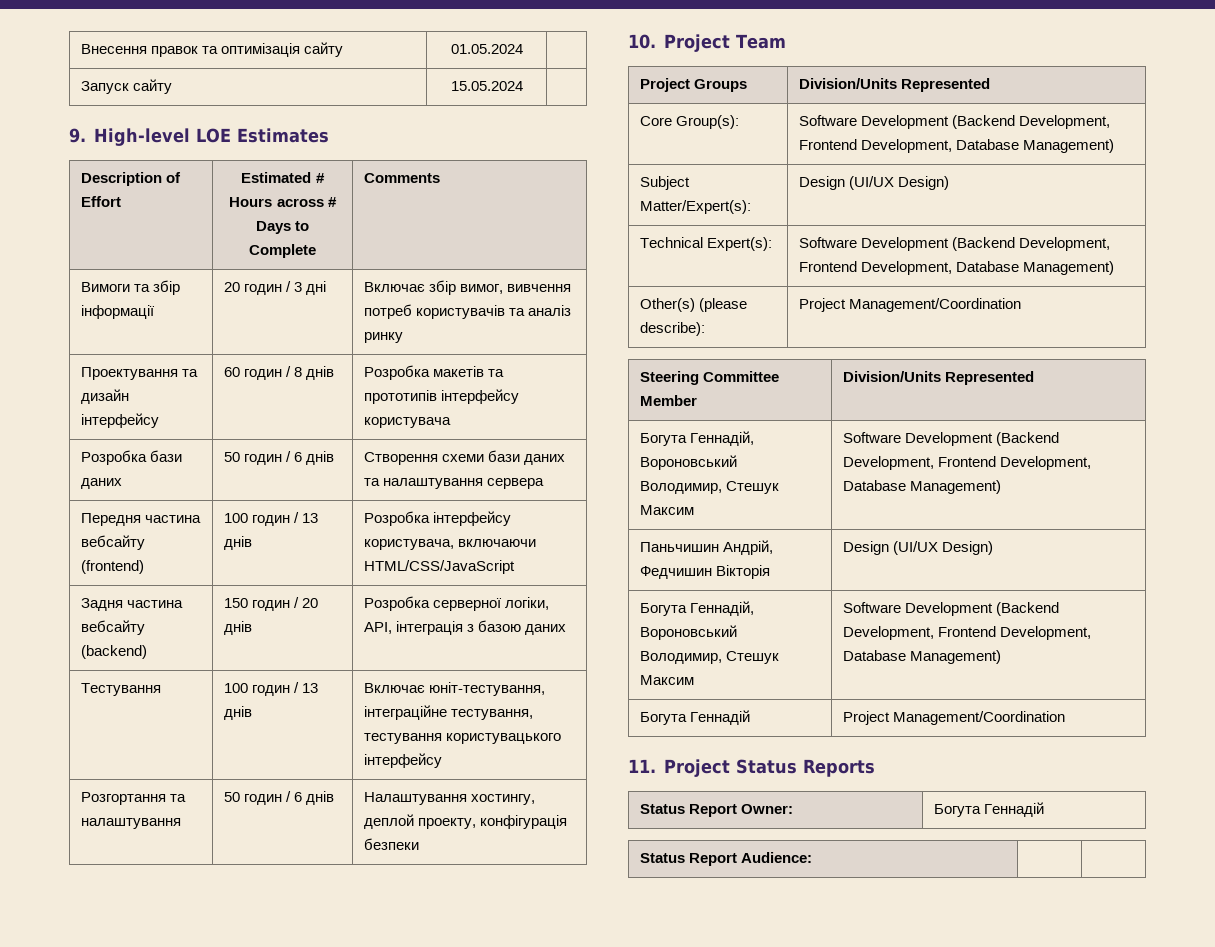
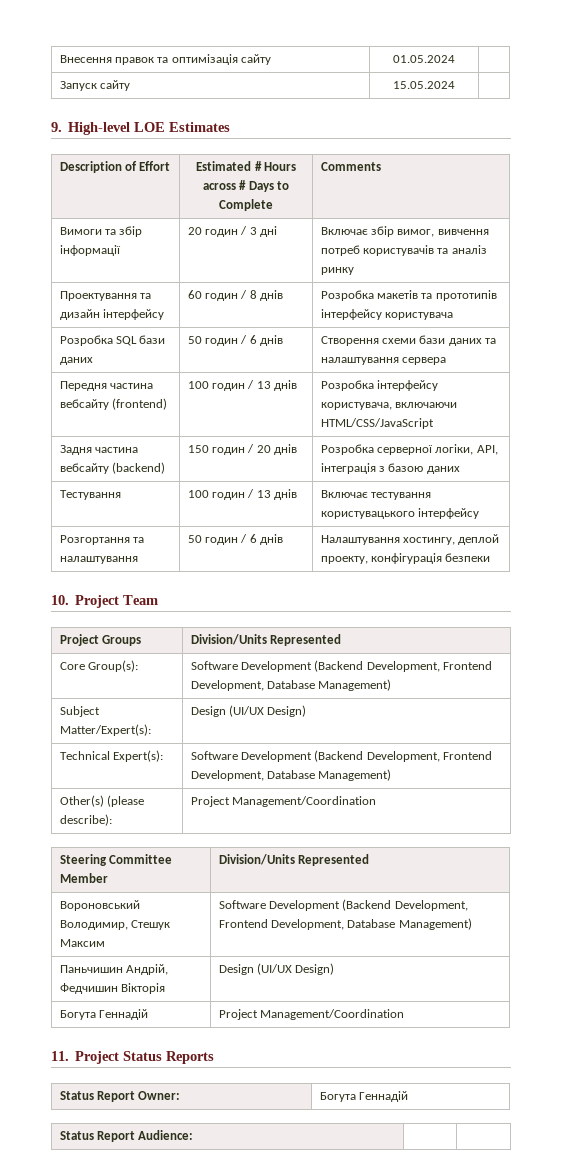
(148, 457) none -> [115,336,137,346] SQL
[429,682,546,696] [364,705,534,720] юніт-тестування, інтеграційне тестування, -> (368, 494) none
[640,431,755,446] Богута Геннадій, -> (369, 860) none
[640,601,755,616] [640,625,738,640] [640,651,780,664] [640,675,695,685] [843,602,1060,616] [843,626,1092,640] [843,650,1002,664] // Богута Геннадій, Вороновський Володимир, Стешук Максим | Software Development (Backend Development, Frontend Development, Database Management) -> (335, 969) none

